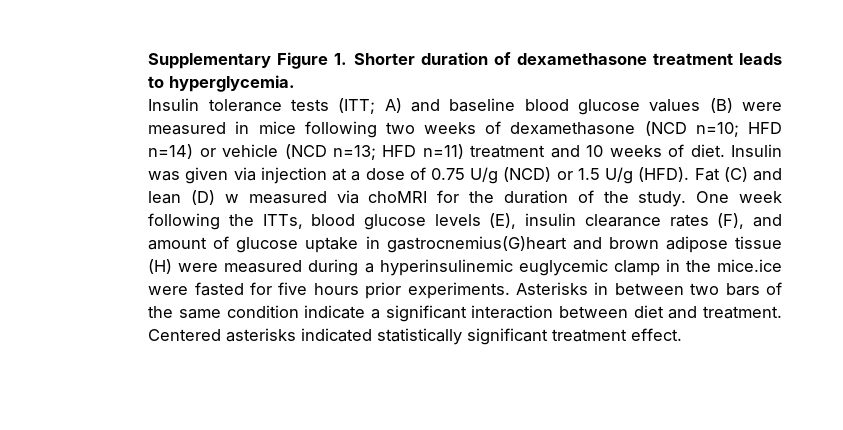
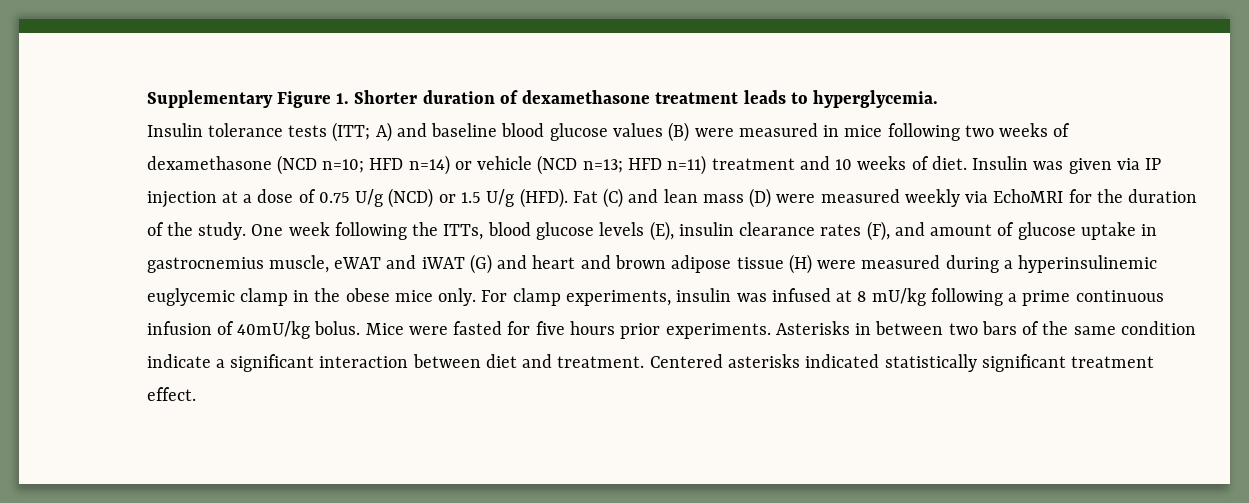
(256, 174) none -> [1145,158,1162,170] IP
[191,190,428,205] (D) w measured via choMRI -> [702,188,1064,208] mass (D) were measured weekly via EchoMRI
[386,236,567,253] gastrocnemius(G)heart -> [146,254,576,274] gastrocnemius muscle, eWAT and iWAT (G) and heart
[717,259,782,272] mice.ice -> [345,288,1164,306] [146,321,404,339] obese mice only. For clamp experiments, insulin was infused at 8 mU/kg following a prime continuous infusion of 40mU/kg bolus. Mice

